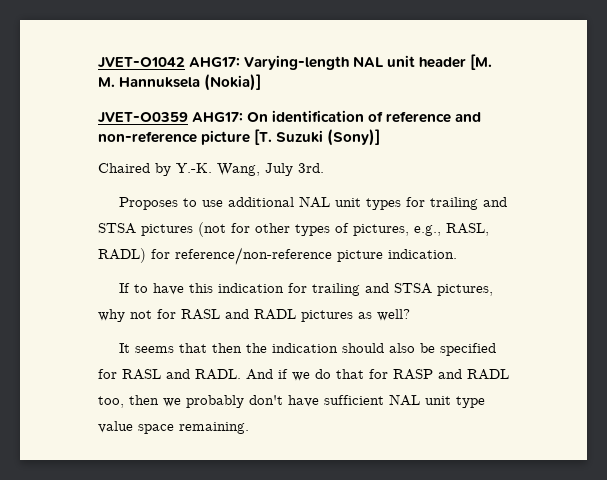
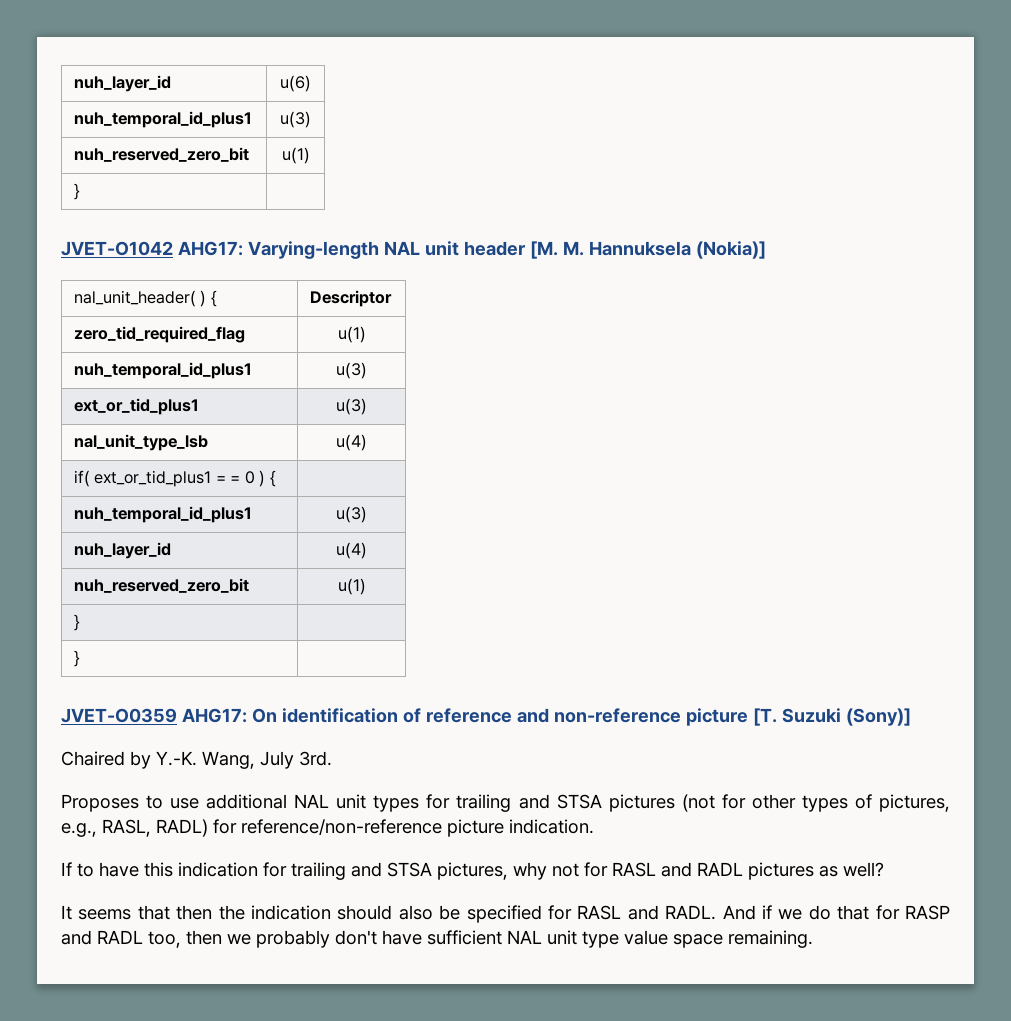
(98, 62) none -> [74,75,172,92] [280,75,311,92] [74,111,253,128] [280,111,311,128] [74,147,250,162] [281,147,310,164] [74,183,81,200] nuh_layer_id | u(6) // nuh_temporal_id_plus1 | u(3) // nuh_reserved_zero_bit | u(1) // } | //
(262, 82) none -> [74,290,217,307] [310,290,393,307] [74,326,246,343] [337,326,366,343] [74,362,253,379] [335,362,367,379] [74,398,200,415] [335,398,367,415] [74,434,209,451] [335,434,367,451] [74,470,276,487] [74,506,253,523] [335,506,367,523] [74,542,172,559] [335,542,367,559] [74,578,250,593] [337,578,366,595] [74,614,81,631] [74,650,81,667] // nal_unit_header( ) { | Descriptor // zero_tid_required_flag | u(1) // nuh_temporal_id_plus1 | u(3) // ext_or_tid_plus1 | u(3) // nal_unit_type_lsb | u(4) // if( ext_or_tid_plus1 = = 0 ) { | // nuh_temporal_id_plus1 | u(3) // nuh_layer_id | u(4) // nuh_reserved_zero_bit | u(1) // } | // } |

